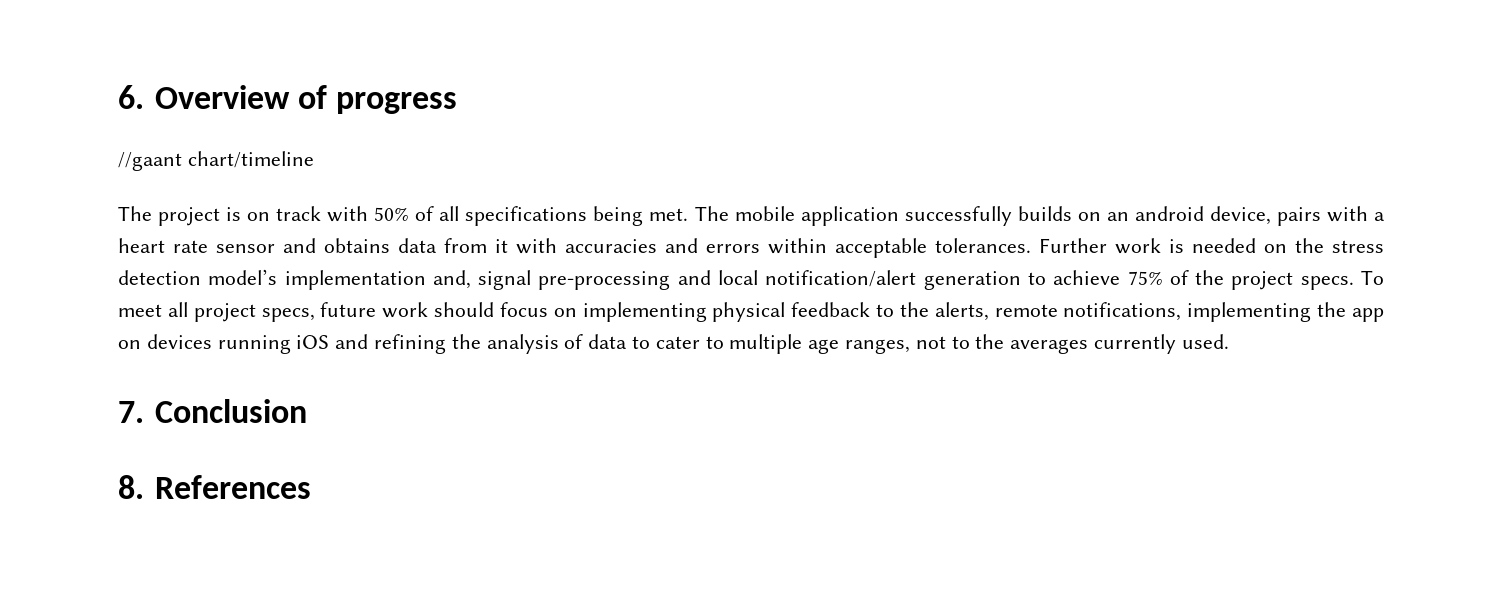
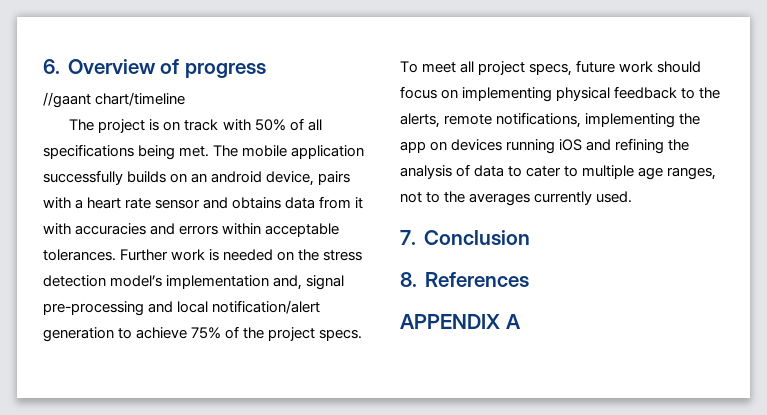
(311, 487) none -> [400,314,521,329] // APPENDIX A

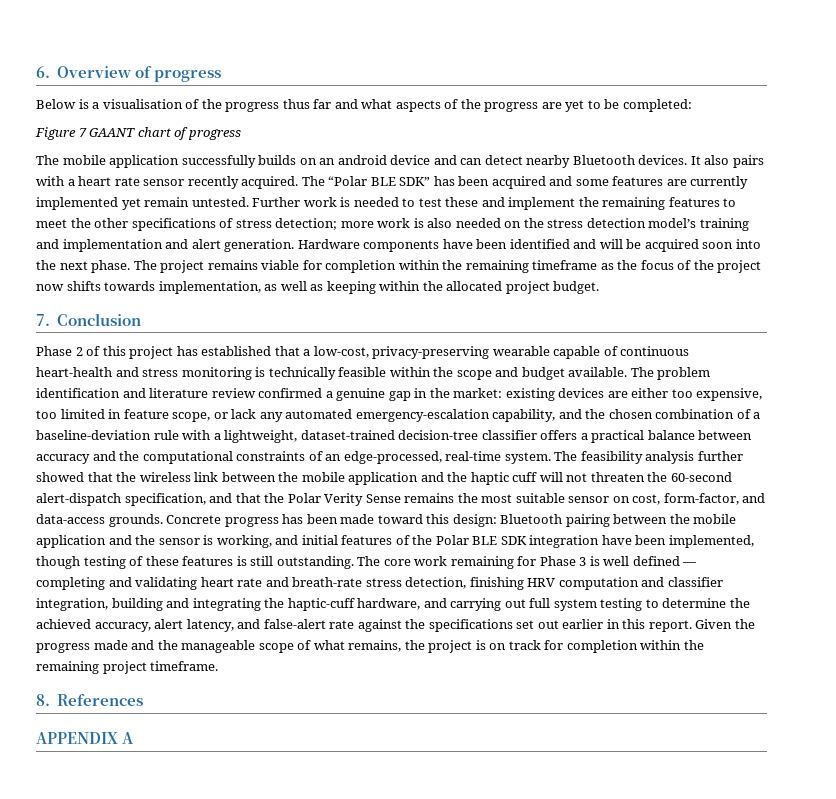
[43,92,186,108] [69,118,322,133] [43,144,210,160] //gaant chart/timeline // The project is on track with 50% of all specifications being met. -> [36,99,692,112] [35,127,241,140] Below is a visualisation of the progress thus far and what aspects of the progress are yet to be completed: // Figure 7 GAANT chart of progress //
[266,171,315,186] device, -> [390,155,730,168] device and can detect nearby Bluetooth devices. It also
[203,196,364,209] [43,223,340,237] [43,249,220,261] and obtains data from it with accuracies and errors within acceptable tolerances. Further work is -> [187,176,749,189] [36,197,737,210] [36,218,453,231] recently acquired. The “Polar BLE SDK” has been acquired and some features are currently implemented yet remain untested. Further work is needed to test these and implement the remaining features to meet the other specifications of stress detection; more work is also
[166,275,345,290] [43,300,321,316] [43,326,363,342] [400,60,702,76] [400,86,721,102] [400,112,701,128] [400,138,690,154] [400,164,717,180] [400,191,633,206] [400,230,530,245] implementation and, signal pre-processing and local notification/alert generation to achieve 75% of the project specs. To meet all project specs, future work should focus on implementing physical feedback to the alerts, remote notifications, implementing the app on devices running iOS and refining the analysis of data to cater to multiple age ranges, not to the averages currently used. // 7. Conclusion -> [699,218,749,231] [36,239,761,252] [36,260,762,273] [36,281,600,294] [36,313,141,326] [36,346,690,359] [36,367,711,380] [36,388,763,401] [36,409,761,422] [36,430,753,443] [36,451,743,464] [36,472,732,485] [36,493,766,506] [36,514,737,527] [36,535,754,548] [36,556,698,569] [36,577,723,590] [36,598,750,611] [36,619,755,632] [36,640,704,653] [36,661,219,674] training and implementation and alert generation. Hardware components have been identified and will be acquired soon into the next phase. The project remains viable for completion within the remaining timeframe as the focus of the project now shifts towards implementation, as well as keeping within the allocated project budget. // 7. Conclusion // Phase 2 of this project has established that a low-cost, privacy-preserving wearable capable of continuous heart-health and stress monitoring is technically feasible within the scope and budget available. The problem identification and literature review confirmed a genuine gap in the market: existing devices are either too expensive, too limited in feature scope, or lack any automated emergency-escalation capability, and the chosen combination of a baseline-deviation rule with a lightweight, dataset-trained decision-tree classifier offers a practical balance between accuracy and the computational constraints of an edge-processed, real-time system. The feasibility analysis further showed that the wireless link between the mobile application and the haptic cuff will not threaten the 60-second alert-dispatch specification, and that the Polar Verity Sense remains the most suitable sensor on cost, form-factor, and data-access grounds. Concrete progress has been made toward this design: Bluetooth pairing between the mobile application and the sensor is working, and initial features of the Polar BLE SDK integration have been implemented, though testing of these features is still outstanding. The core work remaining for Phase 3 is well defined — completing and validating heart rate and breath-rate stress detection, finishing HRV computation and classifier integration, building and integrating the haptic-cuff hardware, and carrying out full system testing to determine the achieved accuracy, alert latency, and false-alert rate against the specifications set out earlier in this report. Given the progress made and the manageable scope of what remains, the project is on track for completion within the remaining project timeframe.

